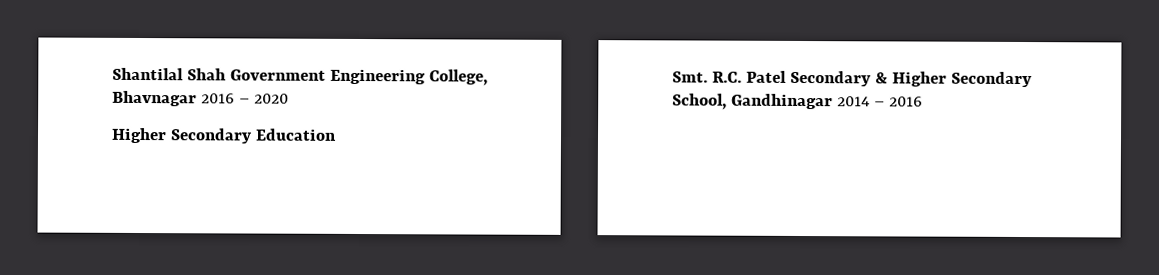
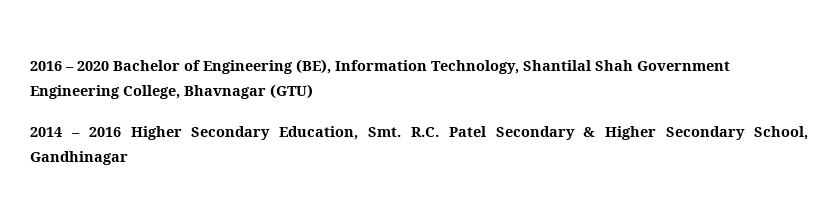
(112, 74) none -> [30,59,519,74] 2016 – 2020 Bachelor of Engineering (BE), Information Technology,
[200,93,289,104] [111,127,337,144] 2016 – 2020 // Higher Secondary Education // -> [270,84,313,99] [30,126,359,140] (GTU) // 2014 – 2016 Higher Secondary Education,
[836,96,923,107] 2014 – 2016 -> (128, 158) none

